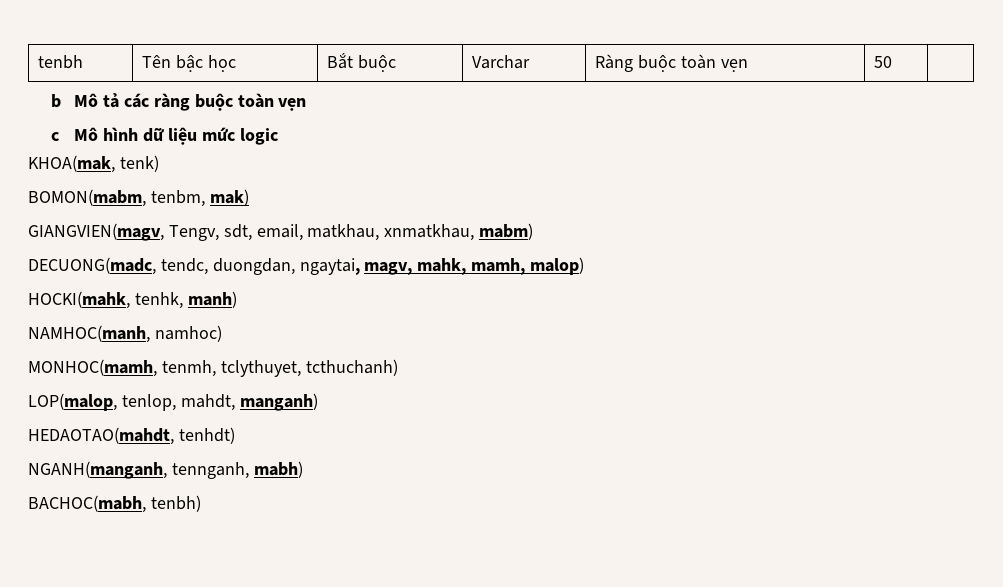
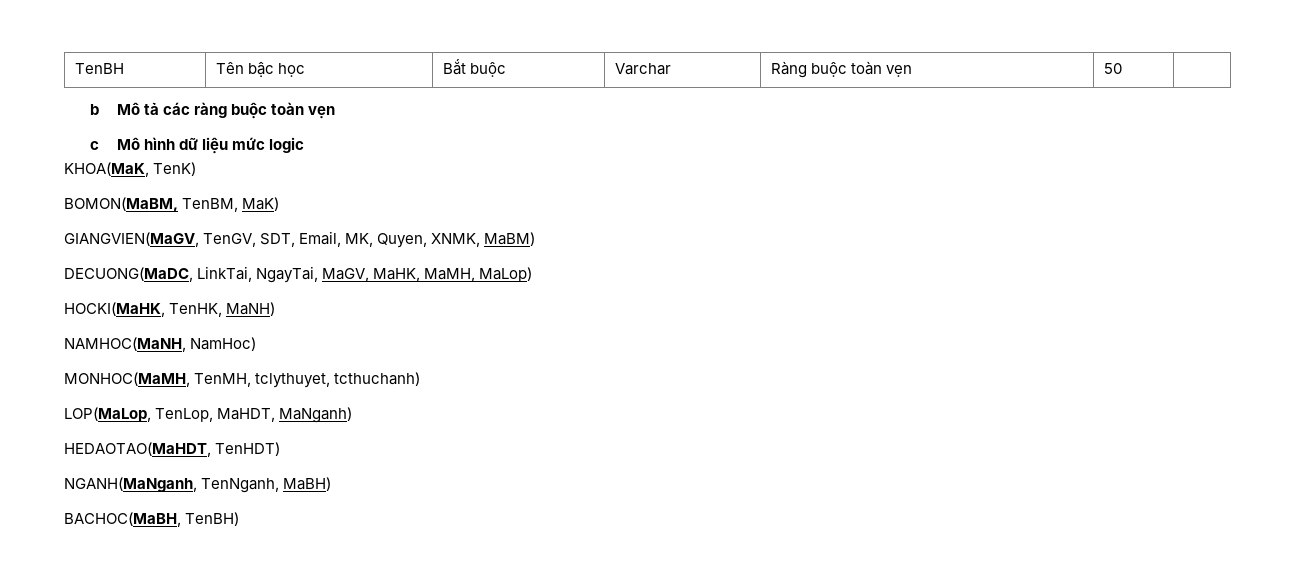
[38,55,84,69] tenbh -> [74,63,124,74] TenBH
[28,155,159,173] [28,189,249,207] [28,223,534,241] [28,257,585,275] [28,291,237,309] [28,325,222,343] [28,359,398,377] [28,393,318,411] [28,427,235,445] [28,461,303,479] [28,495,201,513] KHOA(mak, tenk) // BOMON(mabm, tenbm, mak) // GIANGVIEN(magv, Tengv, sdt, email, matkhau, xnmatkhau, mabm) // DECUONG(madc, tendc, duongdan, ngaytai, magv, mahk, mamh, malop) // HOCKI(mahk, tenhk, manh) // NAMHOC(manh, namhoc) // MONHOC(mamh, tenmh, tclythuyet, tcthuchanh) // LOP(malop, tenlop, mahdt, manganh) // HEDAOTAO(mahdt, tenhdt) // NGANH(manganh, tennganh, mabh) // BACHOC(mabh, tenbh) -> [64,162,197,177] [64,197,280,212] [64,231,536,248] [64,266,533,283] [64,302,276,317] [64,337,257,352] [64,372,421,388] [64,407,353,423] [64,442,281,457] [64,477,332,493] [64,512,240,527] KHOA(MaK, TenK) // BOMON(MaBM, TenBM, MaK) // GIANGVIEN(MaGV, TenGV, SDT, Email, MK, Quyen, XNMK, MaBM) // DECUONG(MaDC, LinkTai, NgayTai, MaGV, MaHK, MaMH, MaLop) // HOCKI(MaHK, TenHK, MaNH) // NAMHOC(MaNH, NamHoc) // MONHOC(MaMH, TenMH, tclythuyet, tcthuchanh) // LOP(MaLop, TenLop, MaHDT, MaNganh) // HEDAOTAO(MaHDT, TenHDT) // NGANH(MaNganh, TenNganh, MaBH) // BACHOC(MaBH, TenBH)

